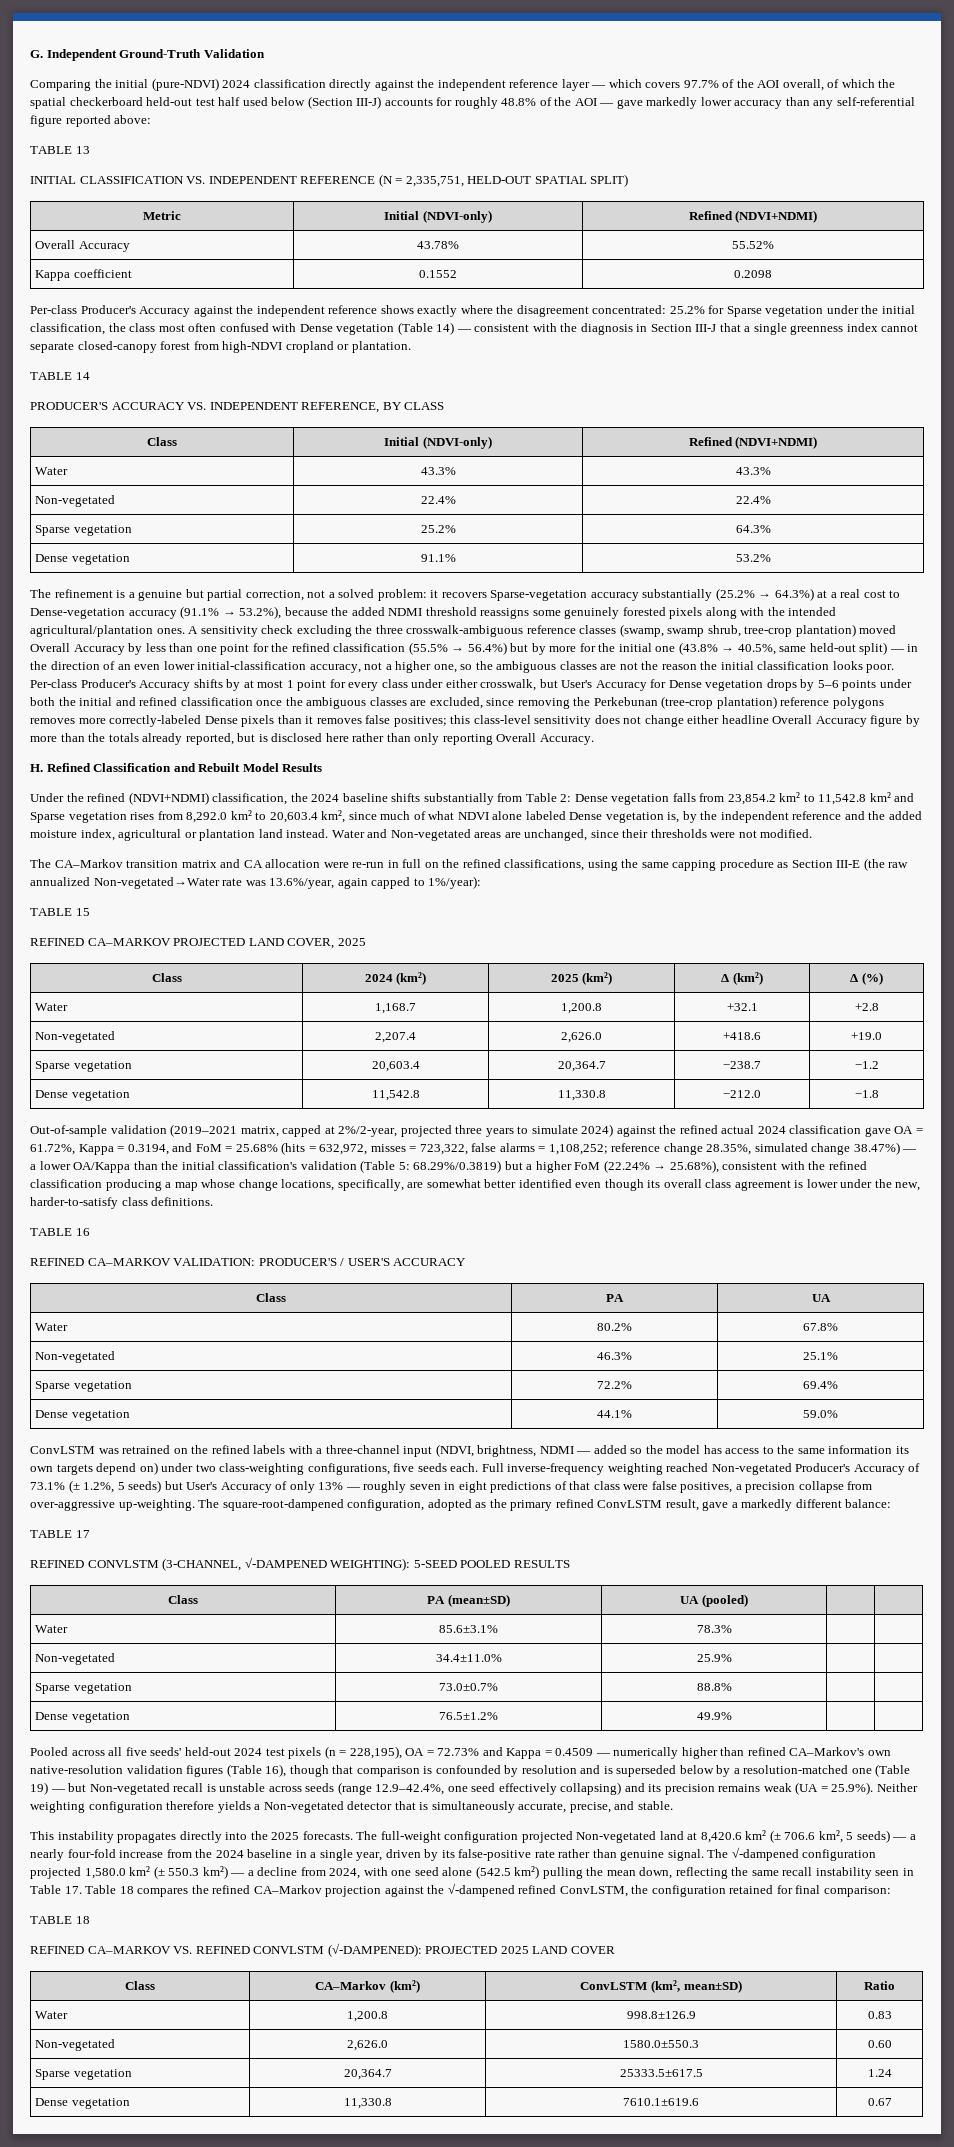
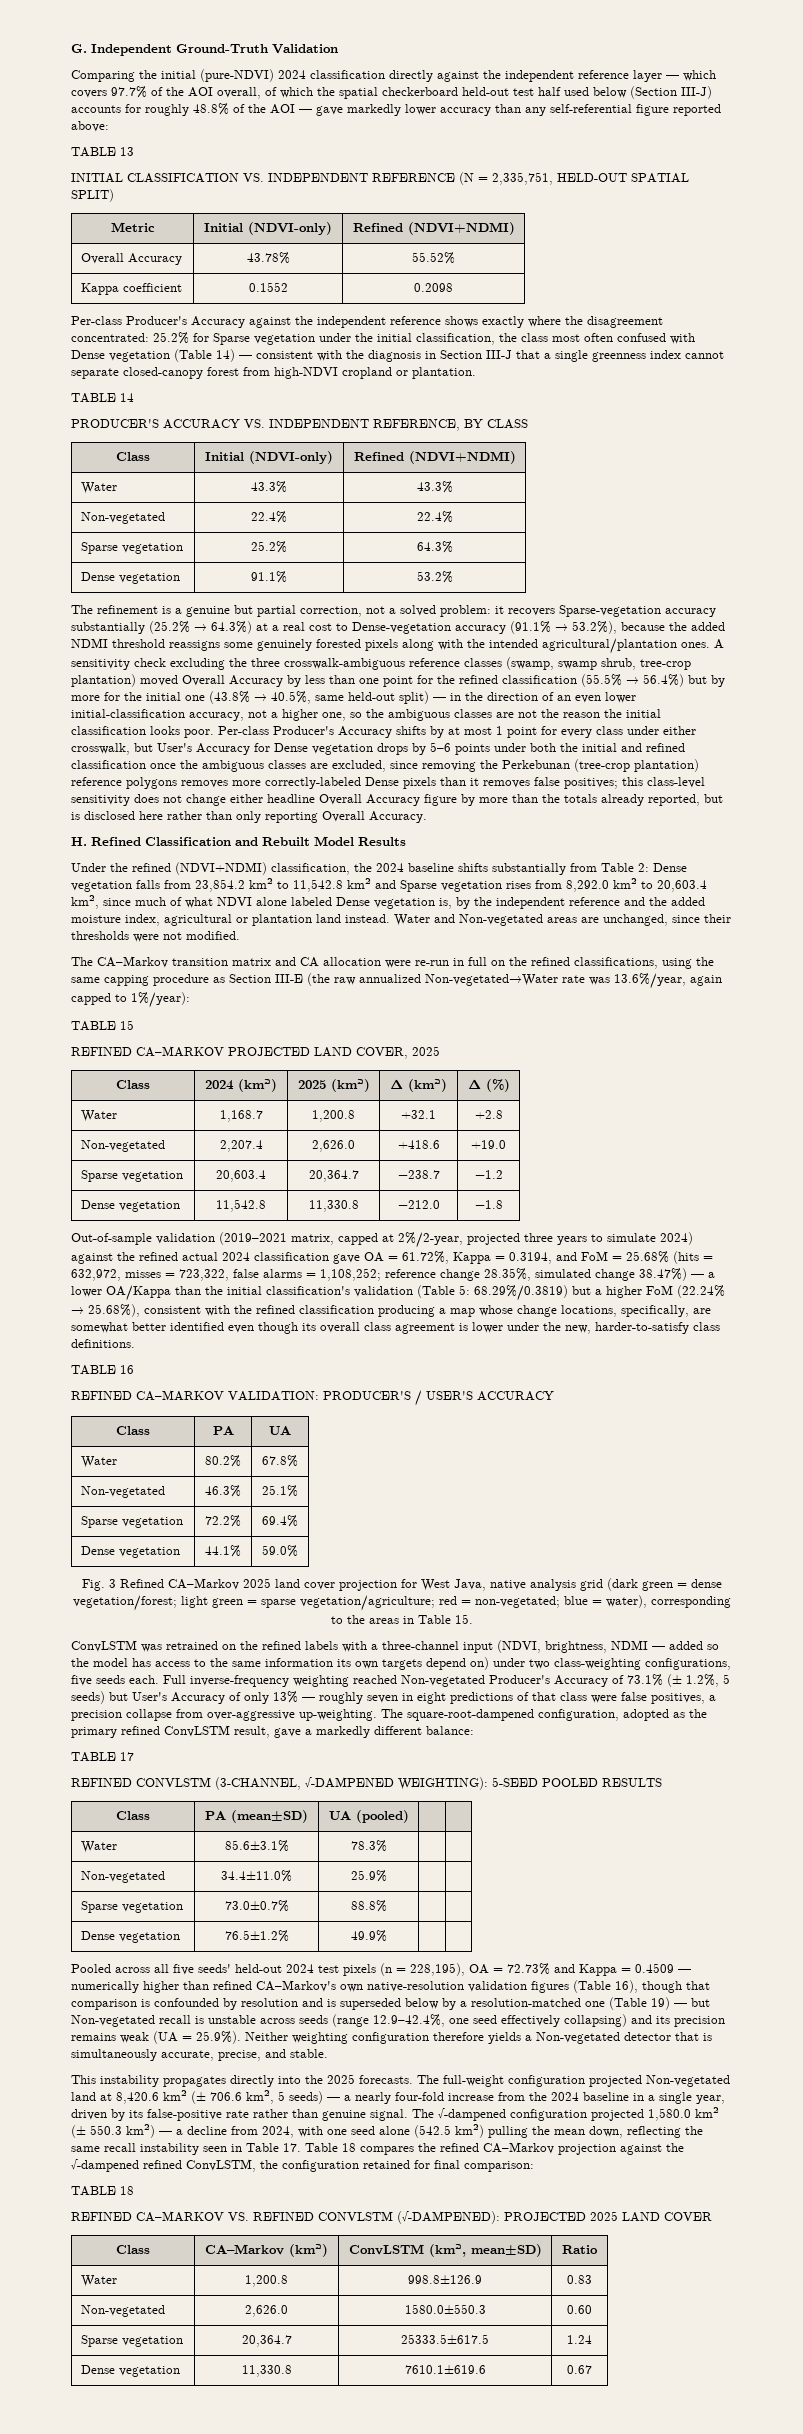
(838, 1414) none -> [81,1578,722,1591] [72,1595,731,1611] [330,1614,473,1624] // Fig. 3 Refined CA–Markov 2025 land cover projection for West Java, native analysis grid (dark green = dense vegetation/forest; light green = sparse vegetation/agriculture; red = non-vegetated; blue = water), corresponding to the areas in Table 15.

